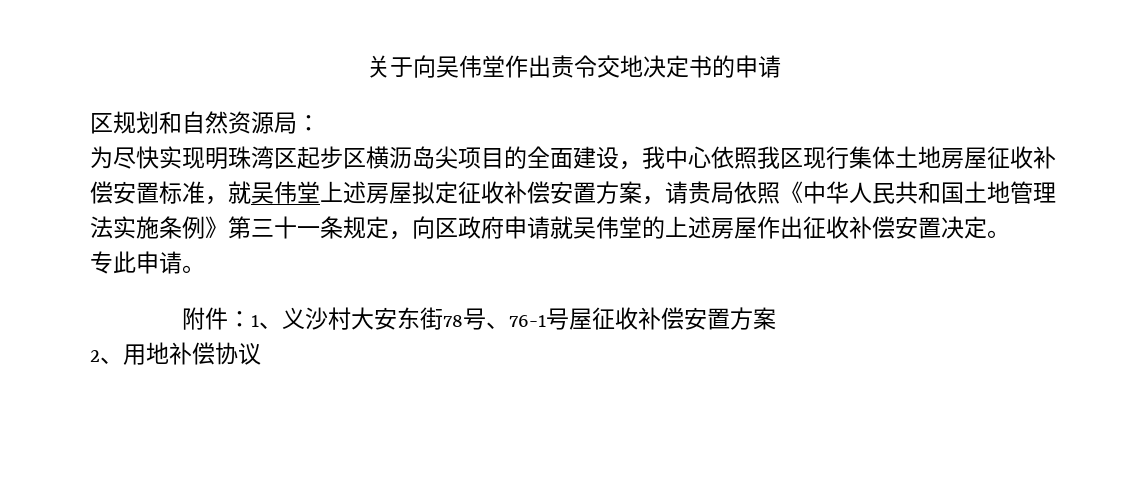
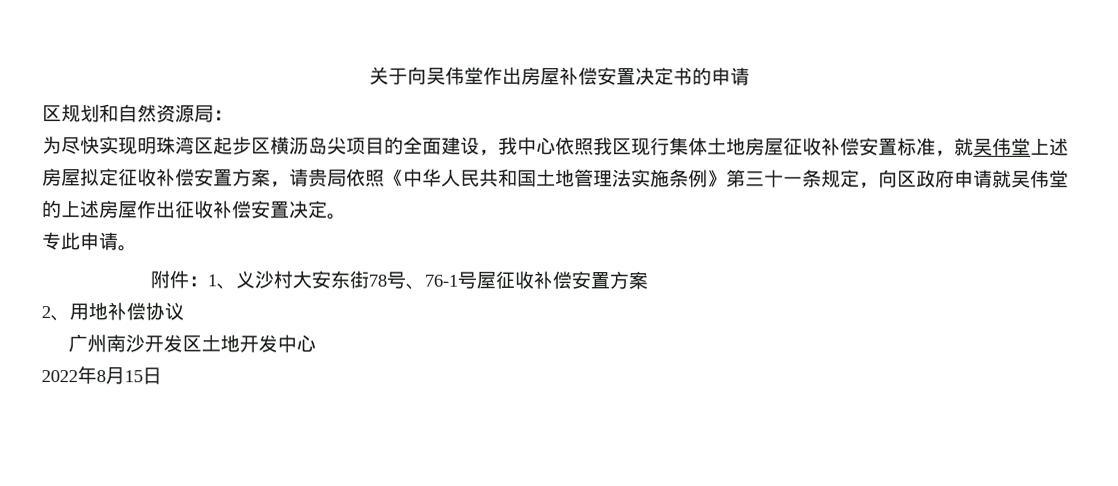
[551,55,643,78] 责令交地 -> [521,66,636,86] 房屋补偿安置
(261, 353) none -> [67,334,316,353] [41,366,162,385] // 广州南沙开发区土地开发中心 // 2022年8月15日

